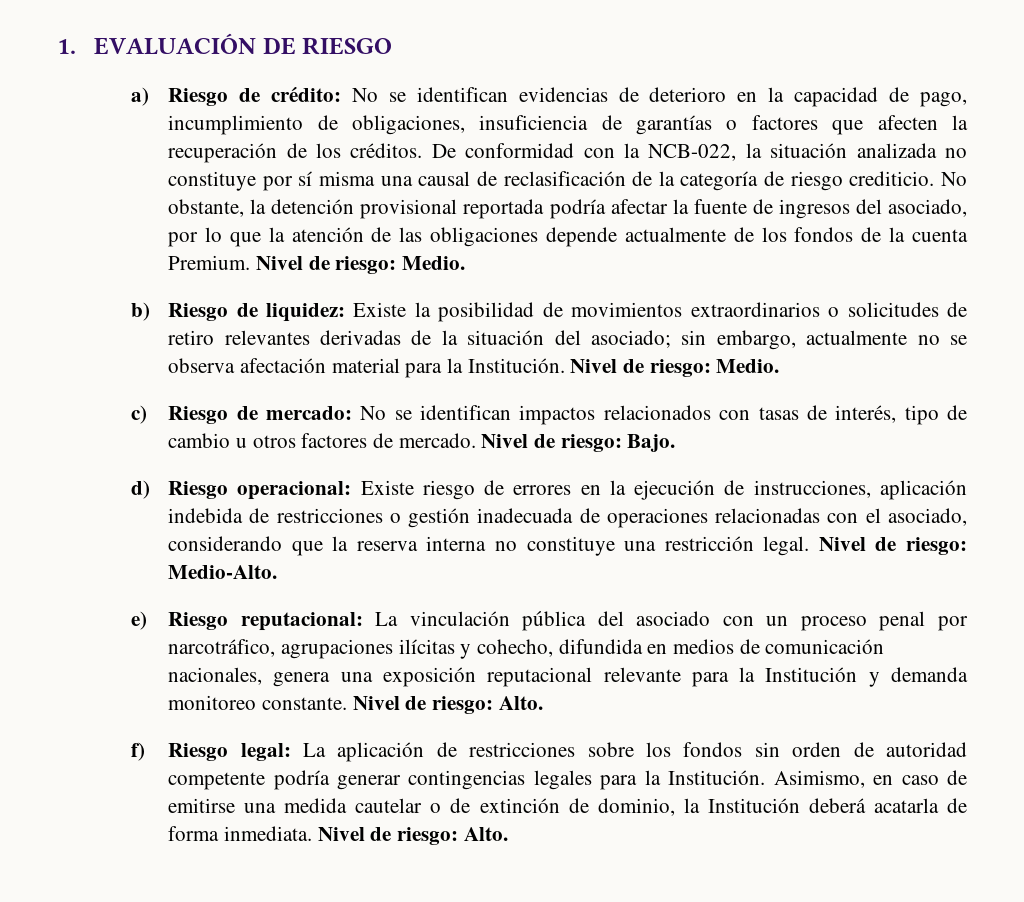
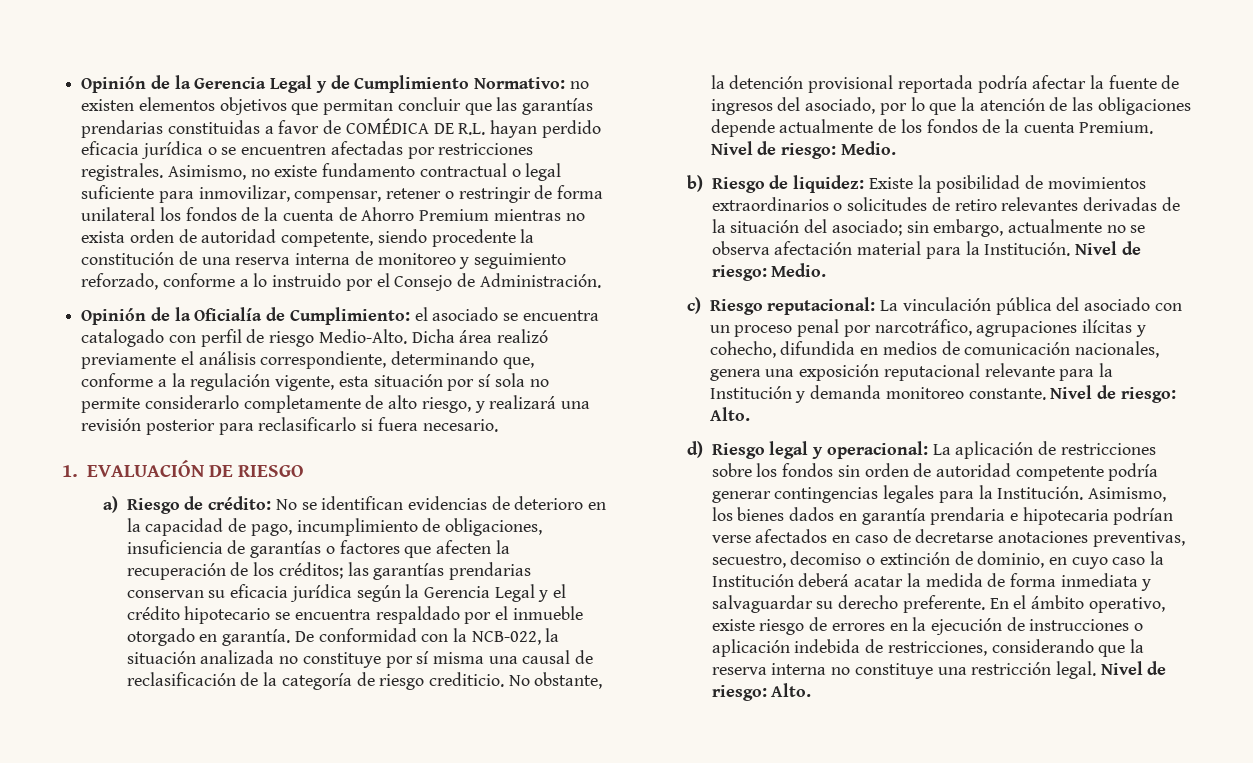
(57, 46) none -> [81,75,589,93] [81,97,594,115] [81,118,601,138] [81,141,534,159] [81,163,562,181] [81,185,604,203] [81,207,585,221] [81,229,535,247] [81,251,567,269] [81,273,601,291] [81,307,599,325] [81,329,549,347] [81,351,534,369] [81,373,549,391] [81,395,591,413] [81,417,498,435] Opinión de la Gerencia Legal y de Cumplimiento Normativo: no existen elementos objetivos que permitan concluir que las garantías prendarias constituidas a favor de COMÉDICA DE R.L. hayan perdido eficacia jurídica o se encuentren afectadas por restricciones registrales. Asimismo, no existe fundamento contractual o legal suficiente para inmovilizar, compensar, retener o restringir de forma unilateral los fondos de la cuenta de Ahorro Premium mientras no exista orden de autoridad competente, siendo procedente la constitución de una reserva interna de monitoreo y seguimiento reforzado, conforme a lo instruido por el Consejo de Administración. // Opinión de la Oficialía de Cumplimiento: el asociado se encuentra catalogado con perfil de riesgo Medio-Alto. Dicha área realizó previamente el análisis correspondiente, determinando que, conforme a la regulación vigente, esta situación por sí sola no permite considerarlo completamente de alto riesgo, y realizará una revisión posterior para reclasificarlo si fuera necesario. //
[350,143,423,158] créditos. -> [278,562,531,580] [126,584,567,602] [126,606,583,624] [126,628,291,646] créditos; las garantías prendarias conservan su eficacia jurídica según la Gerencia Legal y el crédito hipotecario se encuentra respaldado por el inmueble otorgado en garantía.
[236,405,967,425] [168,433,676,452] [131,480,967,500] [168,508,967,528] [168,536,968,556] [168,565,278,579] [131,611,229,630] de mercado: No se identifican impactos relacionados con tasas de interés, tipo de cambio u otros factores de mercado. Nivel de riesgo: Bajo. // d) Riesgo operacional: Existe riesgo de errores en la ejecución de instrucciones, aplicación indebida de restricciones o gestión inadecuada de operaciones relacionadas con el asociado, considerando que la reserva interna no constituye una restricción legal. Nivel de riesgo: Medio-Alto. // e) Riesgo -> (763, 307) none
[131,742,291,761] f) Riesgo legal: -> [686,441,928,459] d) Riesgo legal y operacional:
[873,770,967,785] [168,798,968,816] [168,826,312,841] en caso de emitirse una medida cautelar o de extinción de dominio, la Institución deberá acatarla de forma inmediata. -> [711,507,1174,525] [711,529,1185,547] [711,551,1165,569] [711,573,1152,591] [711,595,1165,613] [711,617,1144,635] [711,639,1144,657] [711,661,1096,679] los bienes dados en garantía prendaria e hipotecaria podrían verse afectados en caso de decretarse anotaciones preventivas, secuestro, decomiso o extinción de dominio, en cuyo caso la Institución deberá acatar la medida de forma inmediata y salvaguardar su derecho preferente. En el ámbito operativo, existe riesgo de errores en la ejecución de instrucciones o aplicación indebida de restricciones, considerando que la reserva interna no constituye una restricción legal.

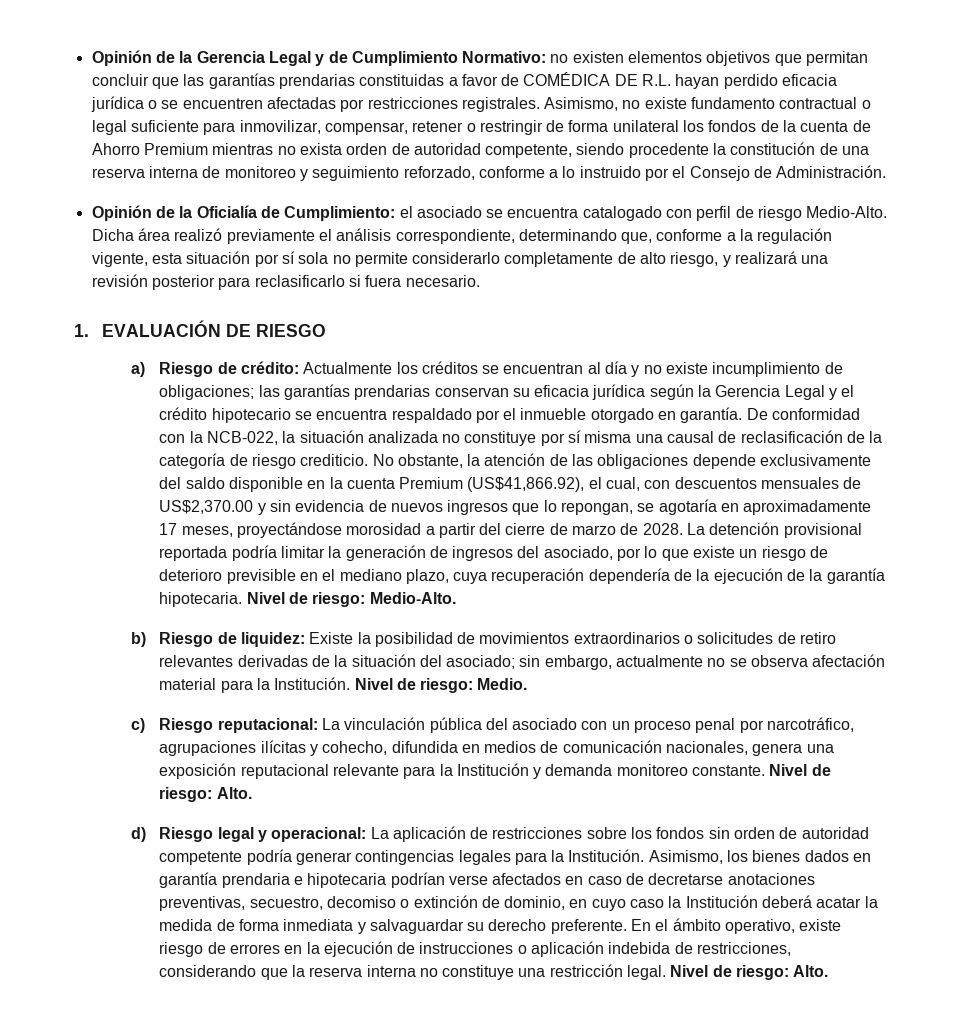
[275,496,607,510] [126,518,542,536] [126,540,510,558] [126,562,343,580] No se identifican evidencias de deterioro en la capacidad de pago, incumplimiento de obligaciones, insuficiencia de garantías o factores que afecten la recuperación de los créditos; -> [303,361,843,377] [159,385,255,400] Actualmente los créditos se encuentran al día y no existe incumplimiento de obligaciones;
(725, 82) none -> [484,453,872,469] [159,477,862,492] [159,499,872,515] [159,522,706,538] atención de las obligaciones depende exclusivamente del saldo disponible en la cuenta Premium (US$41,866.92), el cual, con descuentos mensuales de US$2,370.00 y sin evidencia de nuevos ingresos que lo repongan, se agotaría en aproximadamente 17 meses, proyectándose morosidad a partir del cierre de marzo de 2028. La
[1032,75,1157,89] afectar la fuente -> [280,545,426,561] limitar la generación
[960,97,1191,115] [710,119,1154,137] [710,141,896,159] la atención de las obligaciones depende actualmente de los fondos de la cuenta Premium. Nivel de riesgo: Medio. -> [693,546,829,561] [159,568,885,584] [159,592,456,607] existe un riesgo de deterioro previsible en el mediano plazo, cuya recuperación dependería de la ejecución de la garantía hipotecaria. Nivel de riesgo: Medio-Alto.

